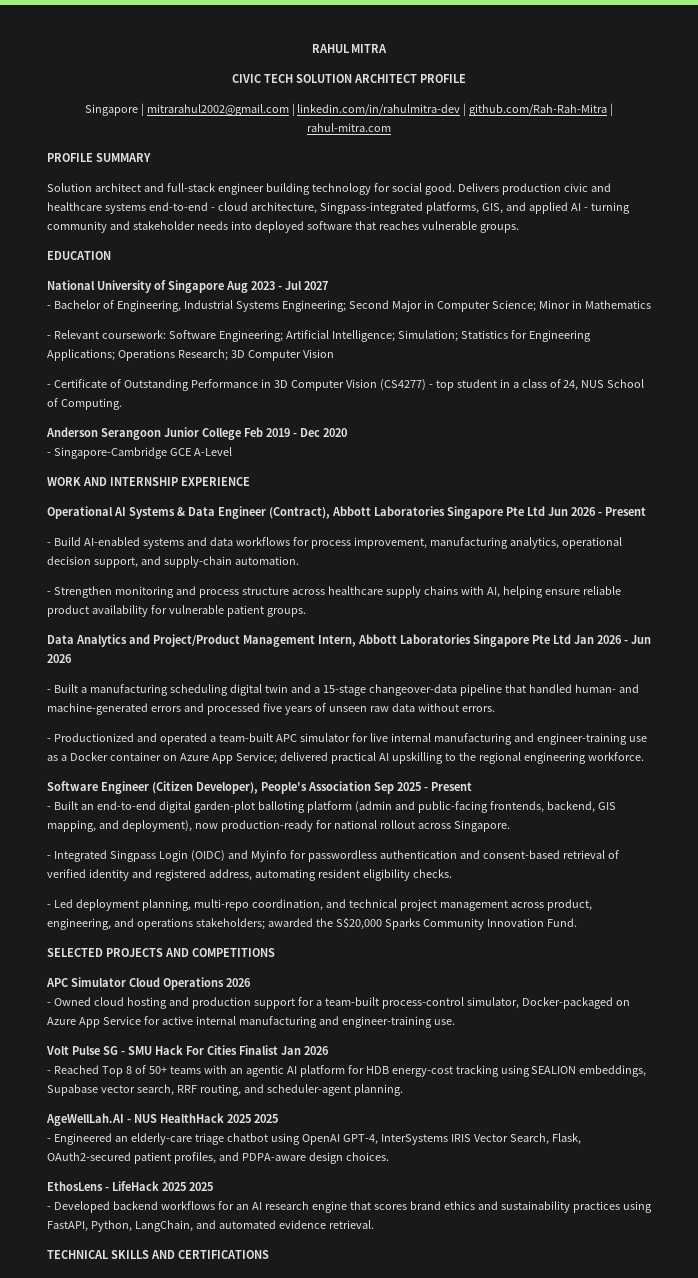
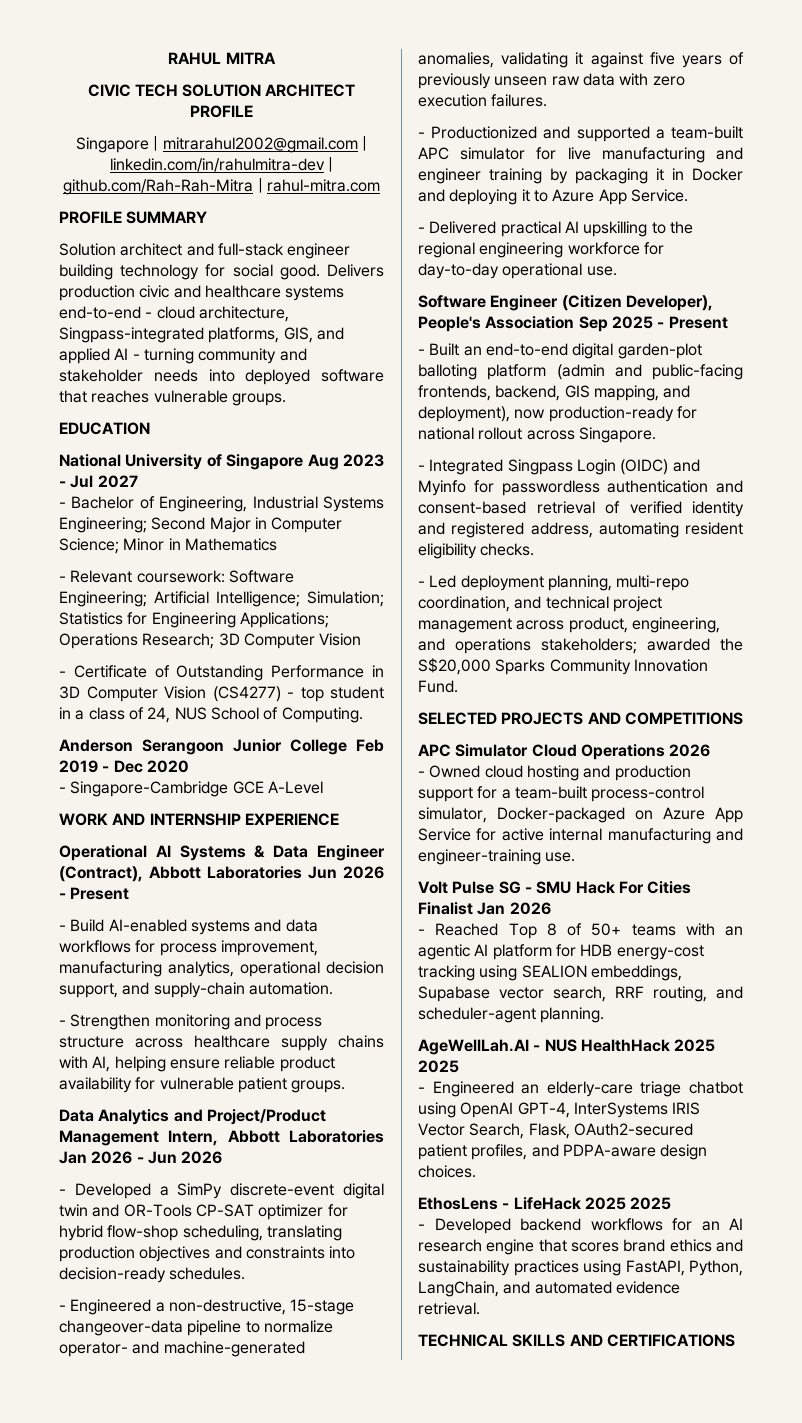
[446,506,545,519] Singapore Pte Ltd -> (302, 872) none
[472,634,571,647] Singapore Pte Ltd -> (384, 1136) none
[53,684,639,696] [47,703,260,715] Built a manufacturing scheduling digital twin and a 15-stage changeover-data pipeline that handled human- and machine-generated errors and processed -> [74,1183,385,1199] [59,1204,348,1220] [59,1225,342,1241] [59,1246,356,1262] [59,1267,246,1283] [59,1299,355,1315] [59,1320,333,1336] [59,1341,305,1357] [418,52,643,68] Developed a SimPy discrete-event digital twin and OR-Tools CP-SAT optimizer for hybrid flow-shop scheduling, translating production objectives and constraints into decision-ready schedules. // - Engineered a non-destructive, 15-stage changeover-data pipeline to normalize operator- and machine-generated anomalies, validating it against
(326, 707) none -> [418,73,491,89] previously
[417,703,495,712] without errors. -> [619,73,685,86] [418,94,548,107] with zero execution failures.
[159,733,207,745] operated -> [576,126,650,142] supported
[390,733,647,745] [47,752,328,764] internal manufacturing and engineer-training use as a Docker container on Azure App Service; delivered -> [601,147,743,163] [418,168,743,184] [418,189,688,205] [418,221,497,234] manufacturing and engineer training by packaging it in Docker and deploying it to Azure App Service. // - Delivered
[587,752,644,761] workforce. -> [567,242,664,255] [418,263,617,279] workforce for day-to-day operational use.

